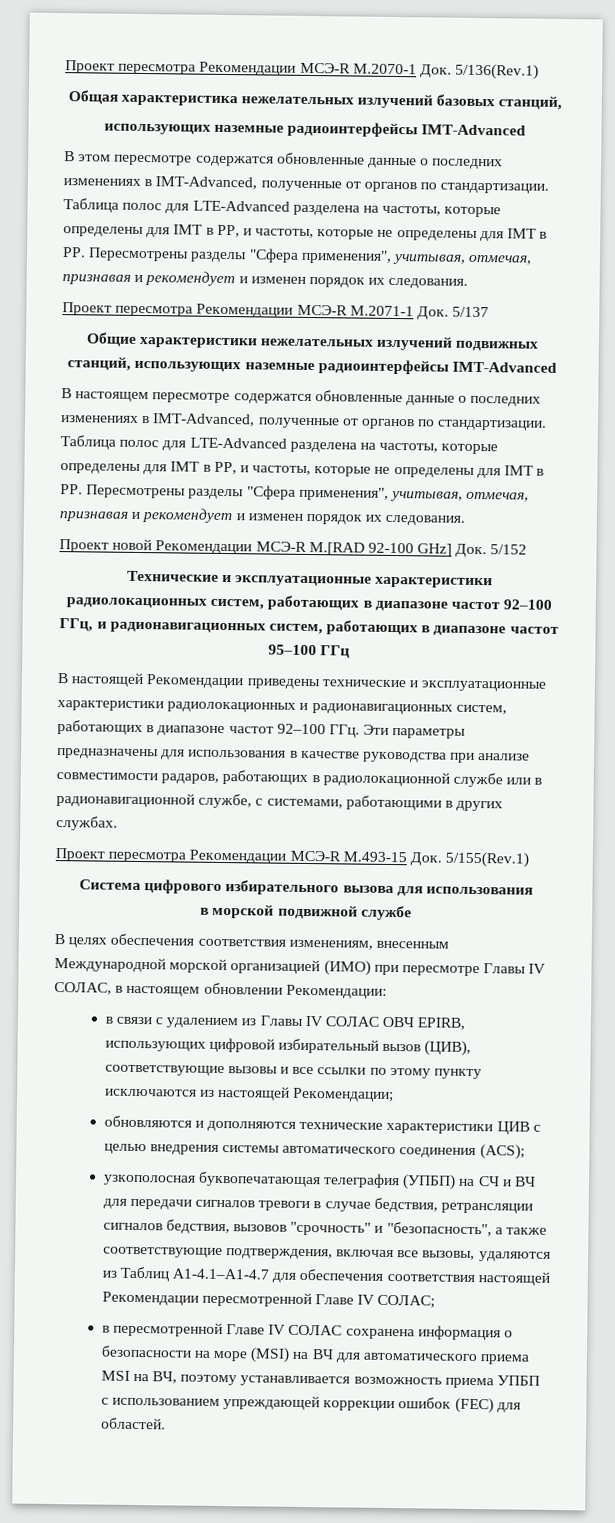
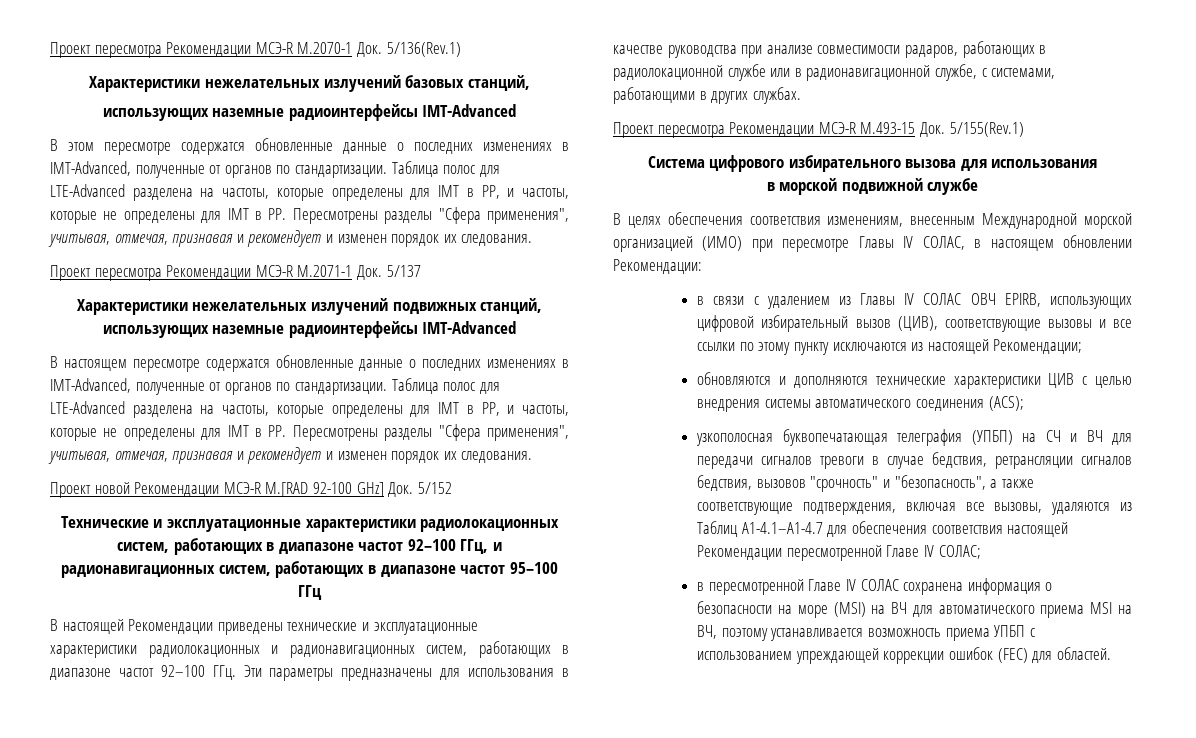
[67,90,238,107] Общая характеристика -> [89,76,201,92] Характеристики
[85,332,258,349] Общие характеристики -> [76,299,188,315] Характеристики

